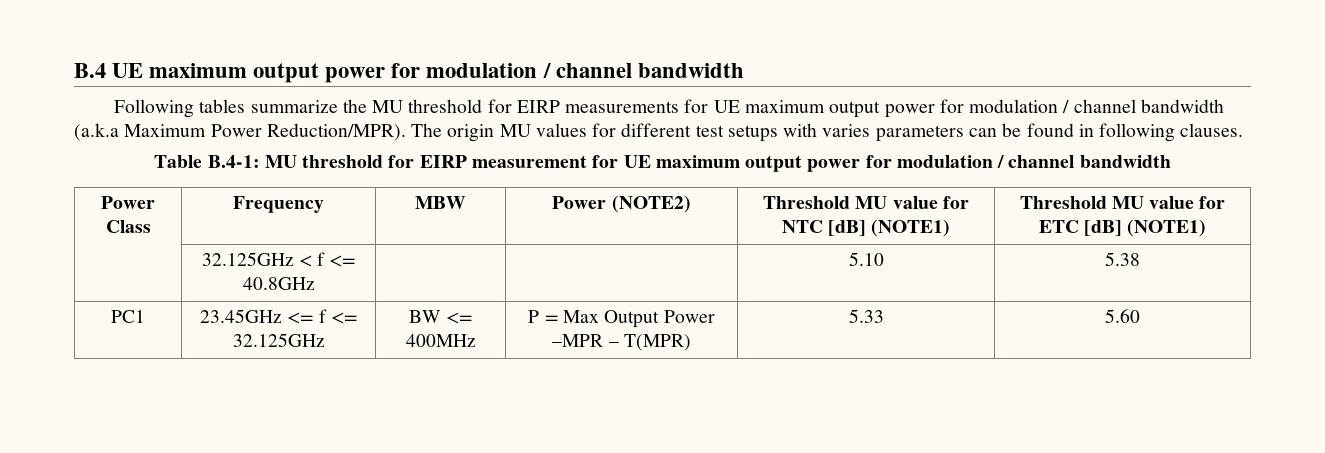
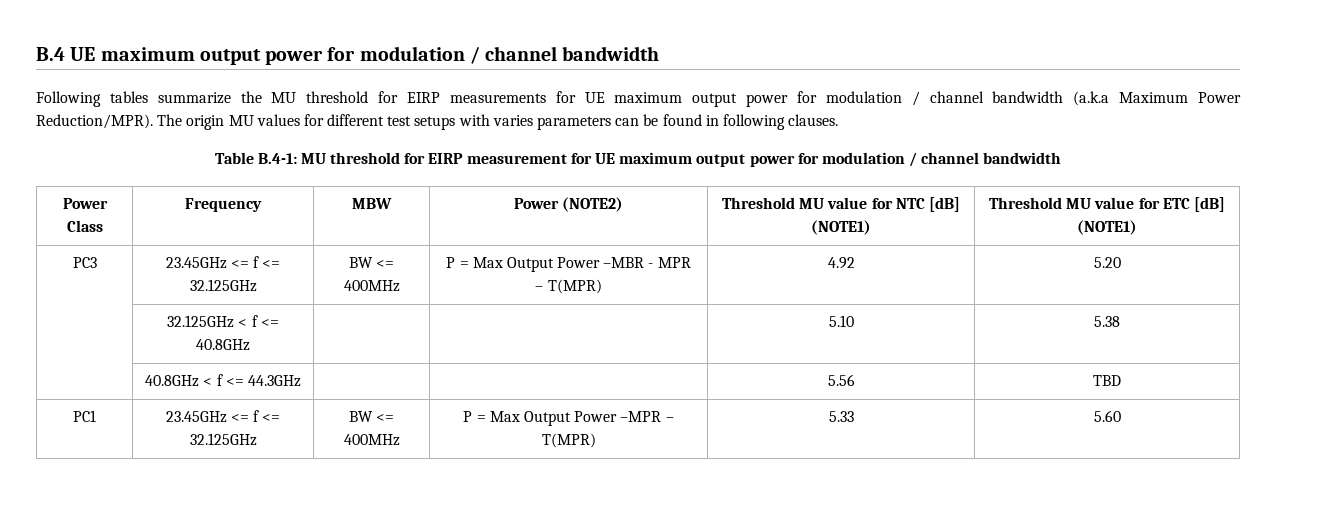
(1207, 228) none -> [72,257,97,268] [165,256,281,269] [189,279,257,292] [348,257,395,268] [343,280,400,292] [446,257,691,272] [535,279,602,294] [827,257,855,269] [1093,257,1121,268] // PC3 | 23.45GHz <= f <= 32.125GHz | BW <= 400MHz | P = Max Output Power –MBR - MPR – T(MPR) | 4.92 | 5.20
(1140, 259) none -> [145,374,301,387] [827,374,855,386] [1093,375,1121,386] // | 40.8GHz < f <= 44.3GHz | | | 5.56 | TBD

